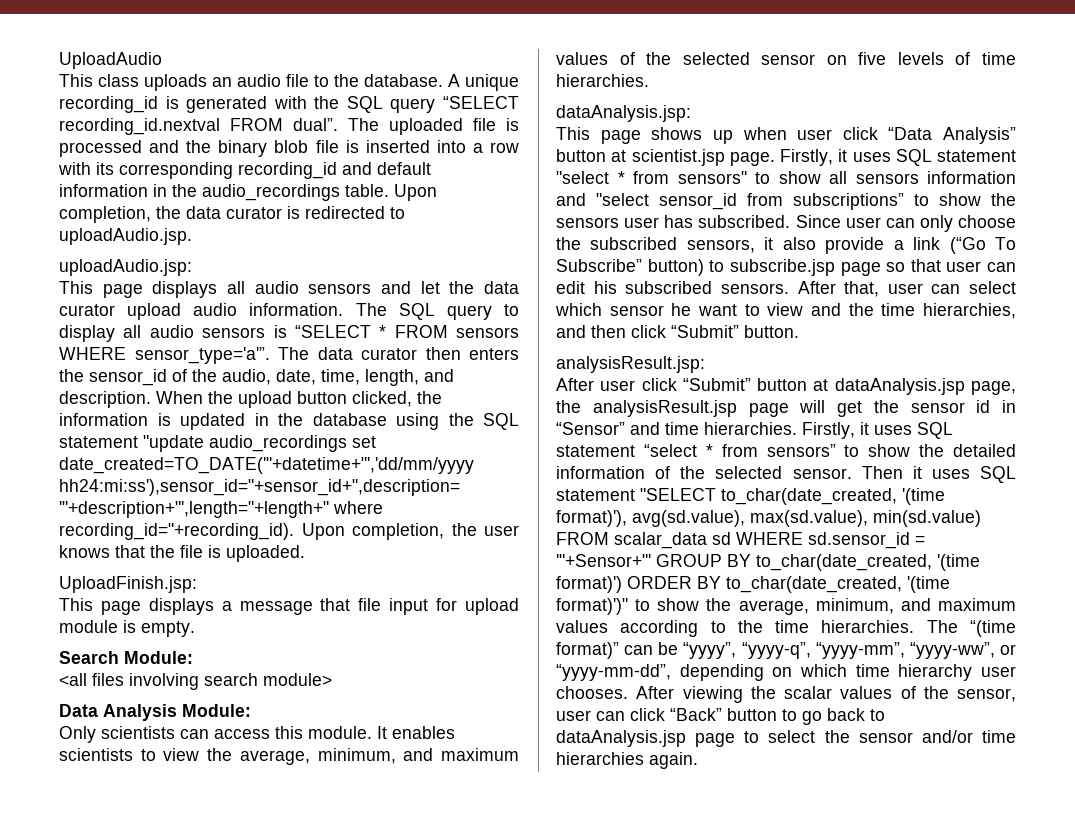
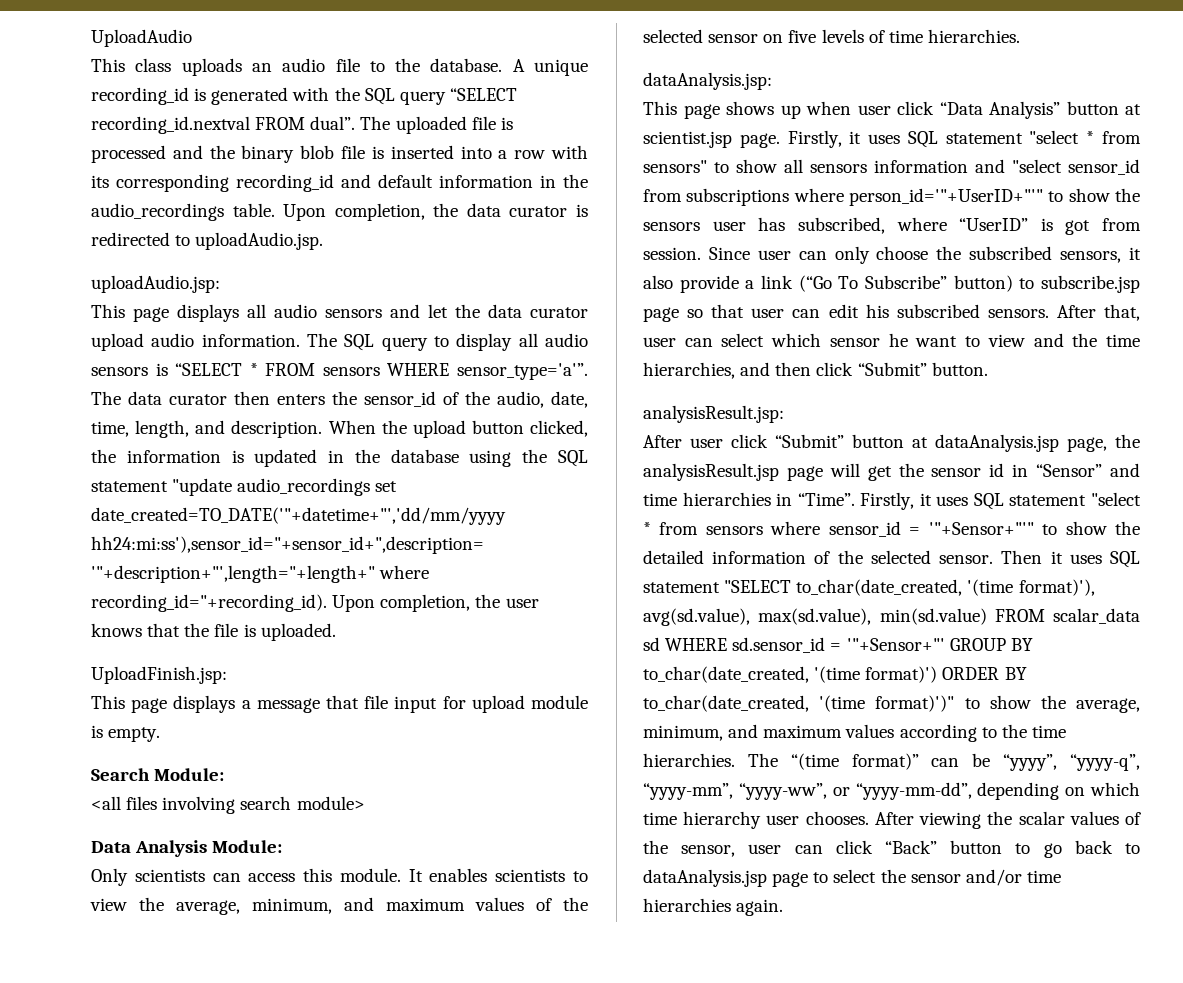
[793,193,904,210] subscriptions” -> [686,188,1043,206] subscriptions where person_id='"+UserID+"'"
[698,215,791,228] subscribed. -> [797,217,1141,235] [643,247,701,260] subscribed, where “UserID” is got from session.
[704,422,953,439] [556,444,836,457] hierarchies. Firstly, it uses SQL statement “select * from sensors” -> [682,492,1141,510] [643,521,1034,537] hierarchies in “Time”. Firstly, it uses SQL statement "select * from sensors where sensor_id = '"+Sensor+"'"

